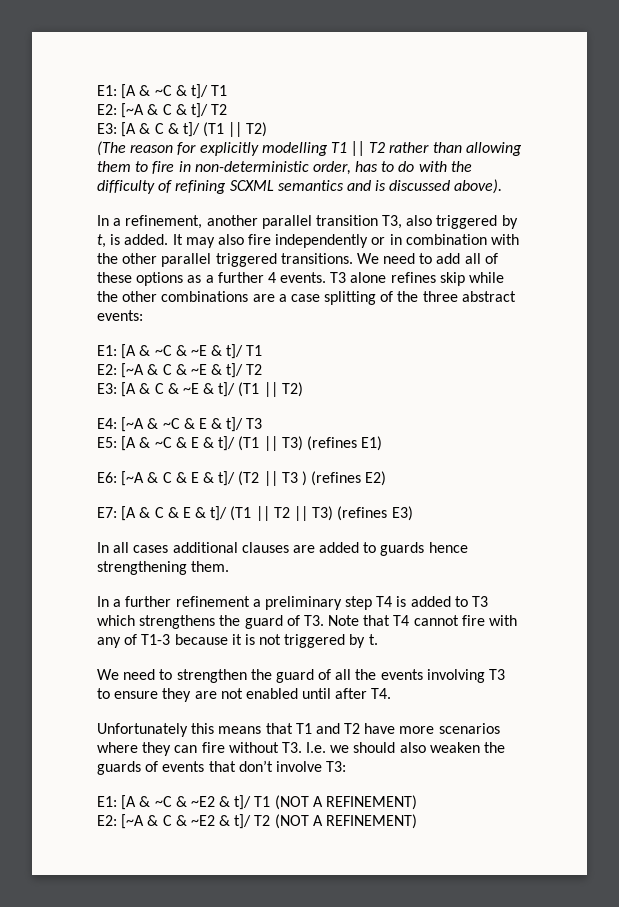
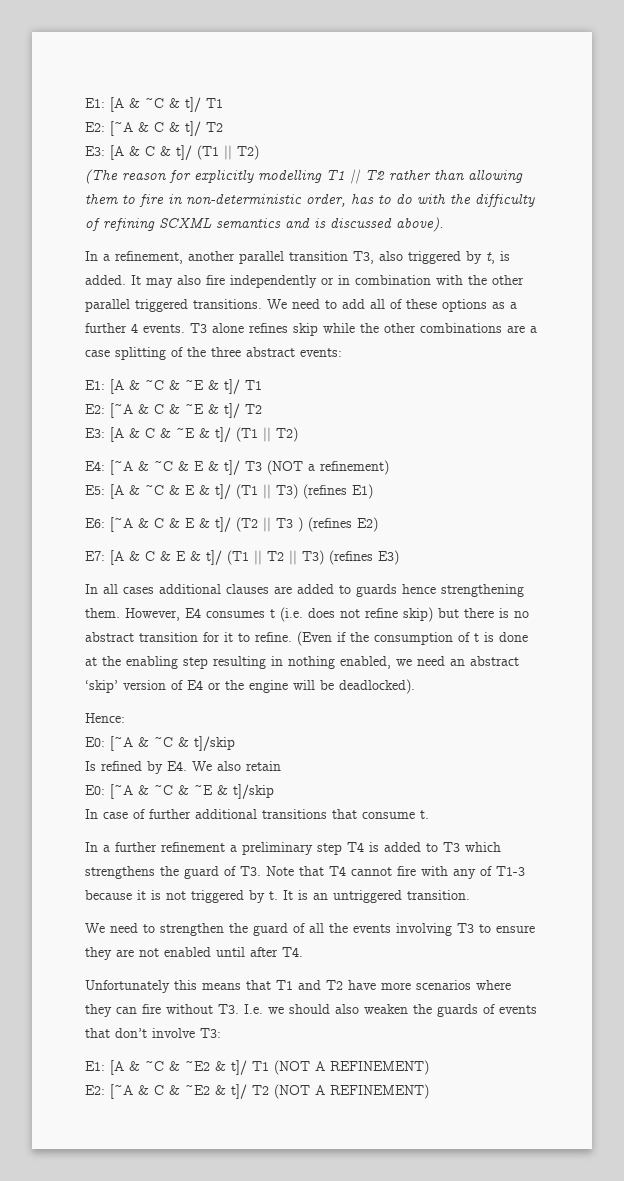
(263, 423) none -> [267,460,389,475] (NOT a refinement)
(230, 566) none -> [125,607,529,622] [85,631,528,646] [85,656,519,669] [85,679,415,694] [85,713,125,723] [85,736,235,751] [85,761,281,774] [85,784,274,799] [85,809,429,819] However, E4 consumes t (i.e. does not refine skip) but there is no abstract transition for it to refine. (Even if the consumption of t is done at the enabling step resulting in nothing enabled, we need an abstract ‘skip’ version of E4 or the engine will be deadlocked). // Hence: // E0: [~A & ~C & t]/skip // Is refined by E4. We also retain // E0: [~A & ~C & ~E & t]/skip // In case of further additional transitions that consume t.
(378, 639) none -> [283,890,470,903] It is an untriggered transition.

